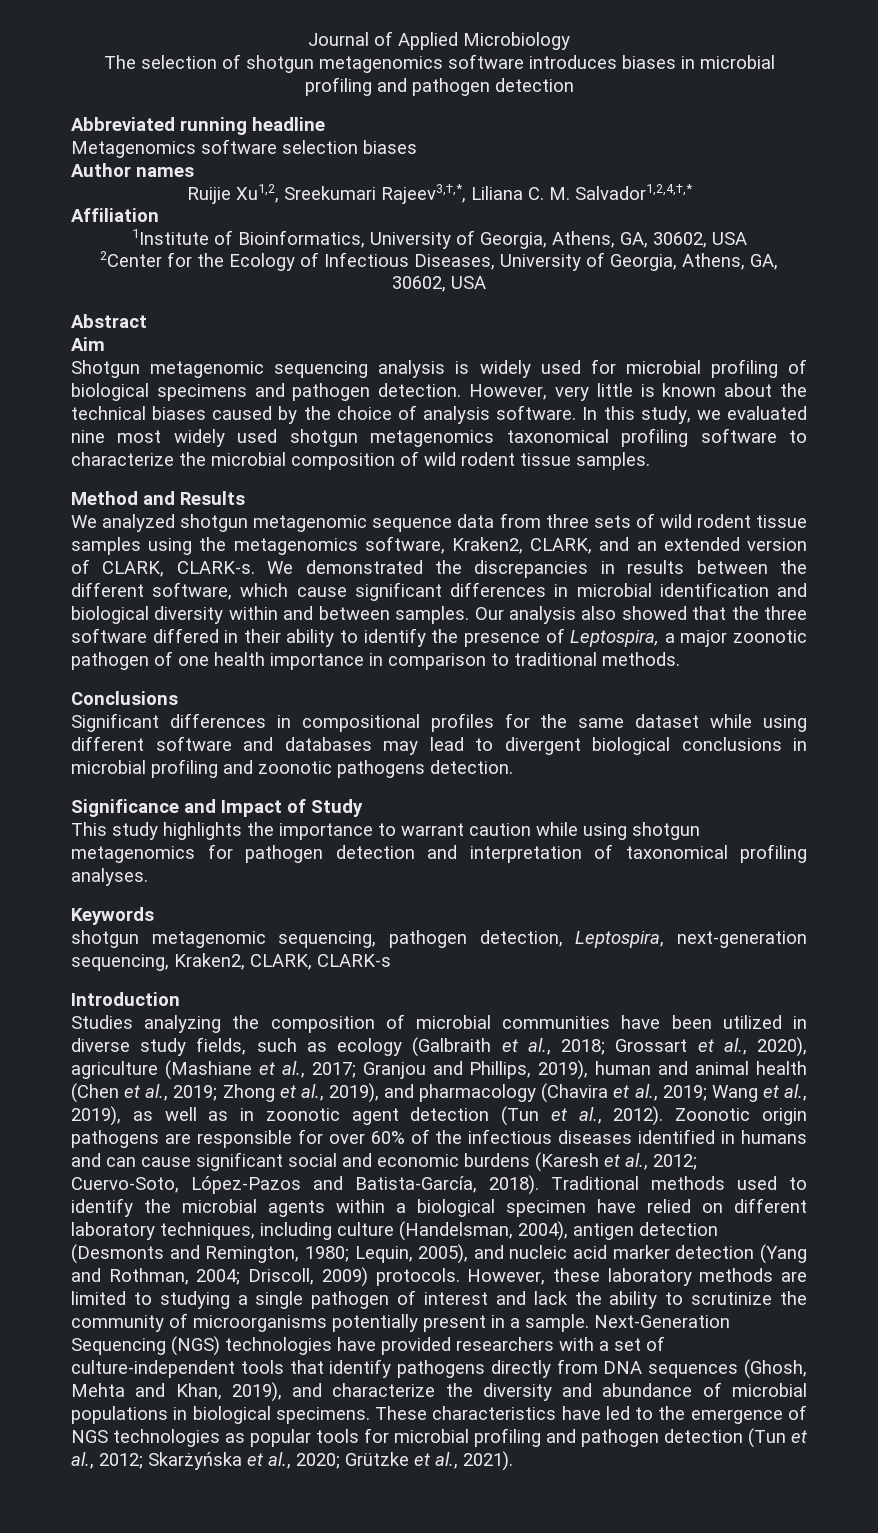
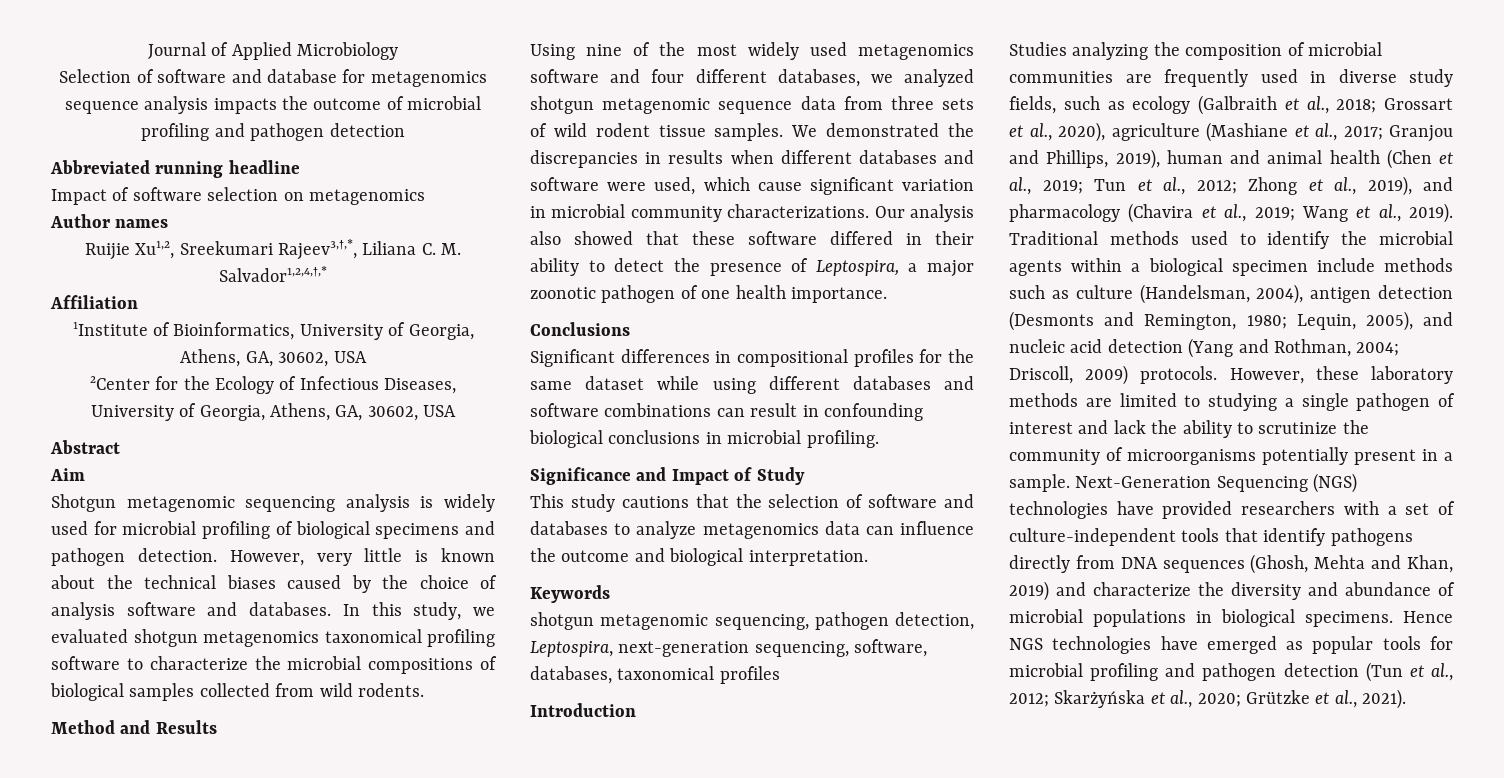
[103,54,695,73] The selection of shotgun metagenomics software introduces biases in -> [59,69,487,87] [64,96,404,114] Selection of software and database for metagenomics sequence analysis impacts the outcome of
[71,139,417,158] Metagenomics software selection biases -> [51,187,425,205] Impact of software selection on metagenomics
[496,405,577,420] software. -> [126,602,332,616] software and databases.
[71,429,278,447] nine most widely used -> (128, 636) none
[291,451,650,470] [71,491,245,505] [71,515,97,528] composition of wild rodent tissue samples. // Method and Results // We -> [368,656,497,674] [50,683,424,701] [51,720,217,734] [530,42,974,60] [530,69,893,87] compositions of biological samples collected from wild rodents. // Method and Results // Using nine of the most widely used metagenomics software and four different databases, we
[71,536,808,555] [71,559,255,577] samples using the metagenomics software, Kraken2, CLARK, and an extended version of CLARK, CLARK-s. -> [714,123,784,141] samples.
[696,560,807,574] [71,582,233,600] between the different software, -> [730,150,974,164] [530,177,696,195] when different databases and software were used,
[450,582,807,597] [71,606,470,624] differences in microbial identification and biological diversity within and between samples. -> [902,179,974,191] [530,204,870,222] variation in microbial community characterizations.
[731,606,807,620] the three -> [692,231,735,245] these
[363,628,426,647] identify -> [614,258,665,272] detect
[270,652,680,670] importance in comparison to traditional methods. -> [791,287,887,303] importance.
[155,736,807,755] [71,759,513,778] software and databases may lead to divergent biological conclusions in microbial profiling and zoonotic pathogens detection. -> [852,376,974,390] [530,403,923,421] [529,430,879,448] databases and software combinations can result in confounding biological conclusions in microbial profiling.
[163,822,700,840] [71,844,807,863] [71,868,148,886] highlights the importance to warrant caution while using shotgun metagenomics for pathogen detection and interpretation of taxonomical profiling analyses. -> [621,494,974,508] [530,521,974,539] [530,548,868,566] cautions that the selection of software and databases to analyze metagenomics data can influence the outcome and biological interpretation.
[174,953,391,970] Kraken2, CLARK, CLARK-s -> [854,639,928,657] [530,666,780,684] software, databases, taxonomical profiles
[621,1015,782,1029] have been utilized -> [1125,69,1298,87] are frequently used
(218, 1093) none -> [1094,177,1237,195] Tun et al., 2012;
[71,1106,807,1126] [71,1129,807,1148] [71,1152,697,1172] [71,1175,539,1195] 2019), as well as in zoonotic agent detection (Tun et al., 2012). Zoonotic origin pathogens are responsible for over 60% of the infectious diseases identified in humans and can cause significant social and economic burdens (Karesh et al., 2012; Cuervo-Soto, López-Pazos and Batista-García, 2018). -> [1409,203,1453,223] 2019).
[597,1198,807,1213] [71,1222,332,1240] have relied on different laboratory techniques, including -> [1316,258,1453,272] [1009,285,1069,299] include methods such as
[612,1245,670,1259] marker -> (1103, 346) none
[231,1382,282,1402] 2019), -> [1009,581,1049,601] 2019)
[375,1405,807,1424] [71,1429,220,1447] These characteristics have led to the emergence of NGS technologies -> [1403,611,1453,623] [1009,636,1277,654] Hence NGS technologies have emerged

